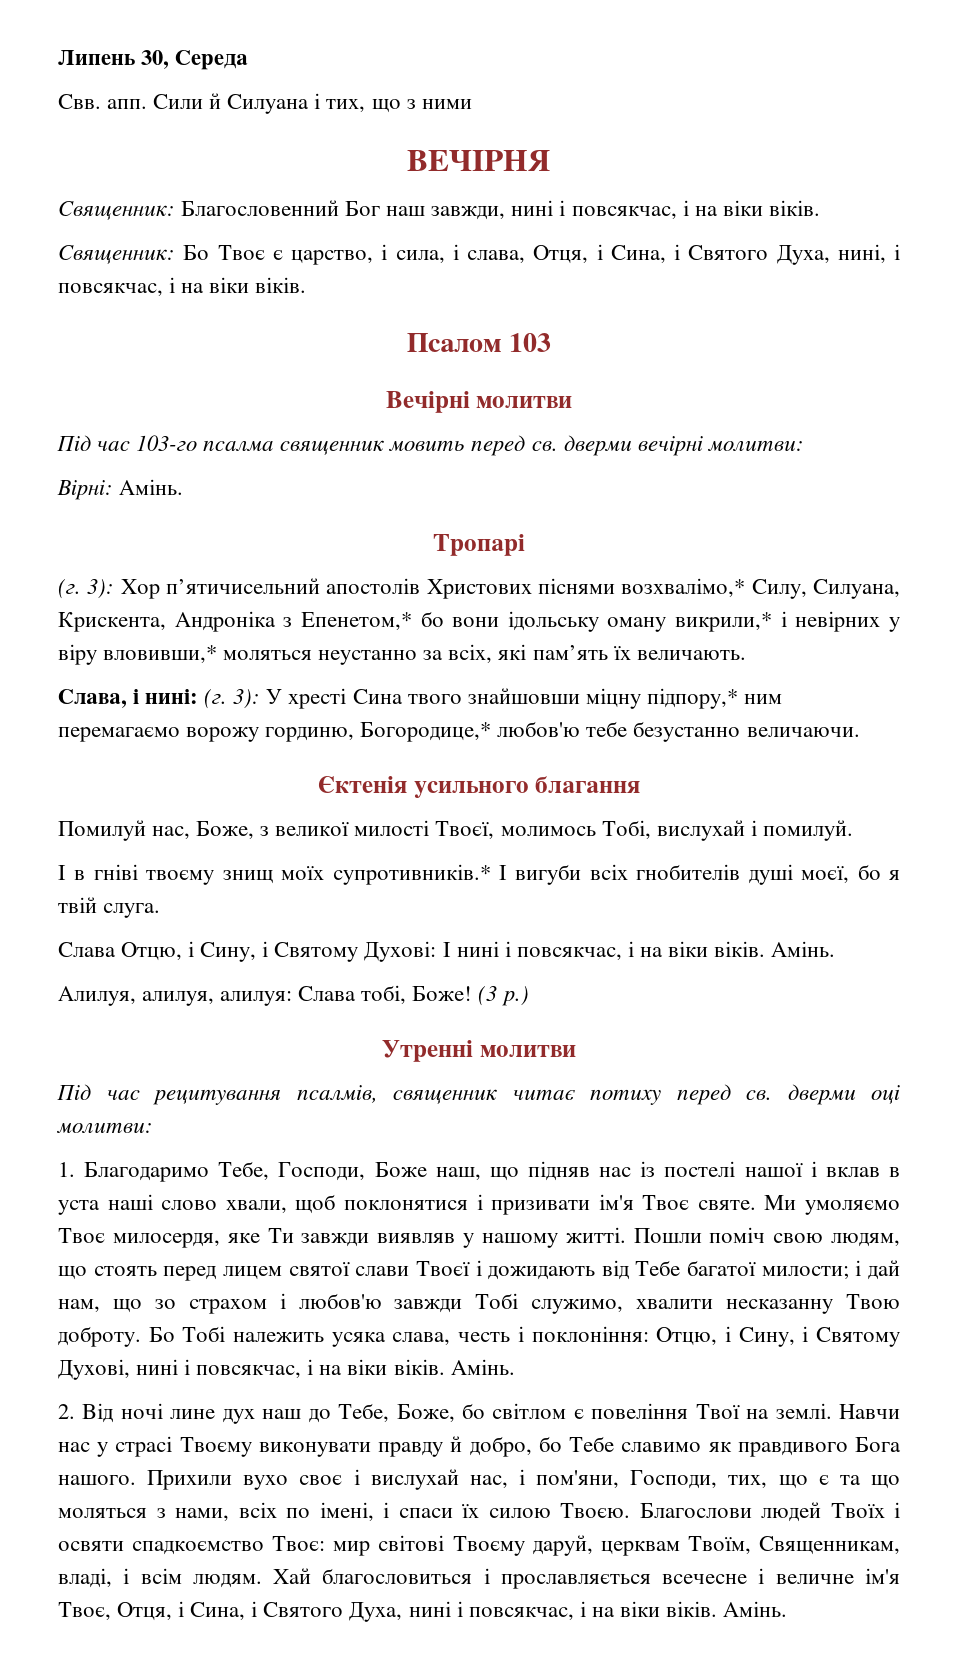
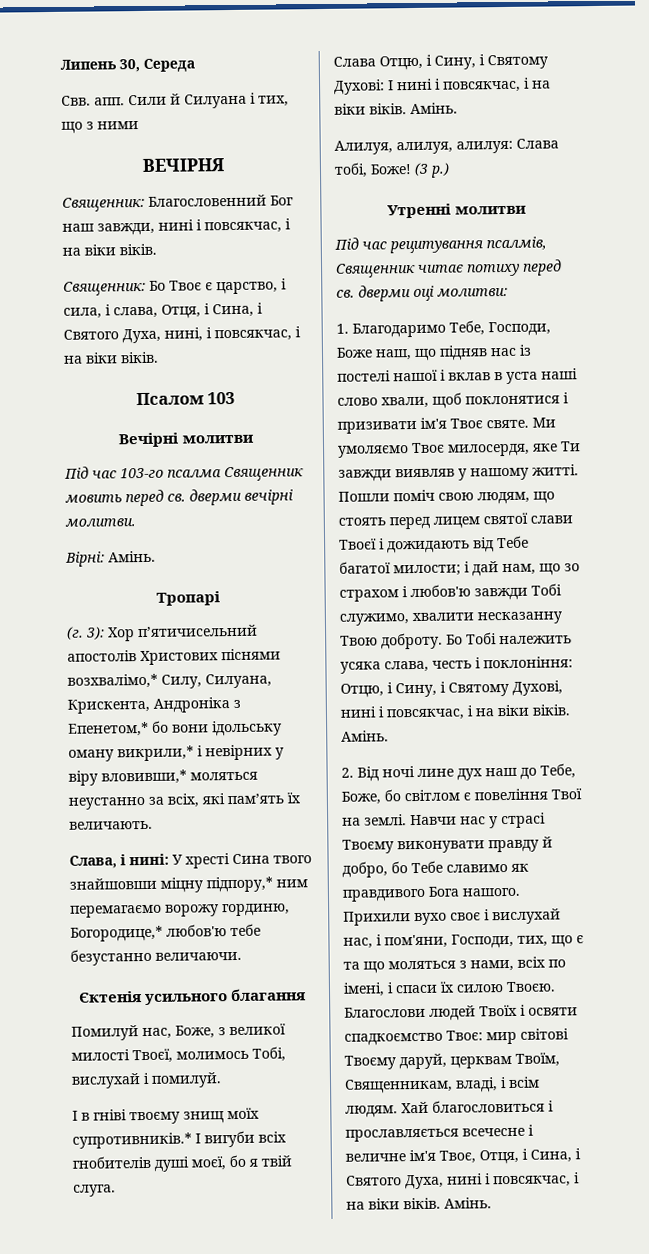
[280,440,385,455] священник -> [224,466,304,482] Священник
[706,440,804,451] молитви: -> [65,518,136,527] молитви.
[204,689,261,709] (г. 3): -> (169, 859) none
[393,1089,497,1104] священник -> [336,262,416,278] Священник

